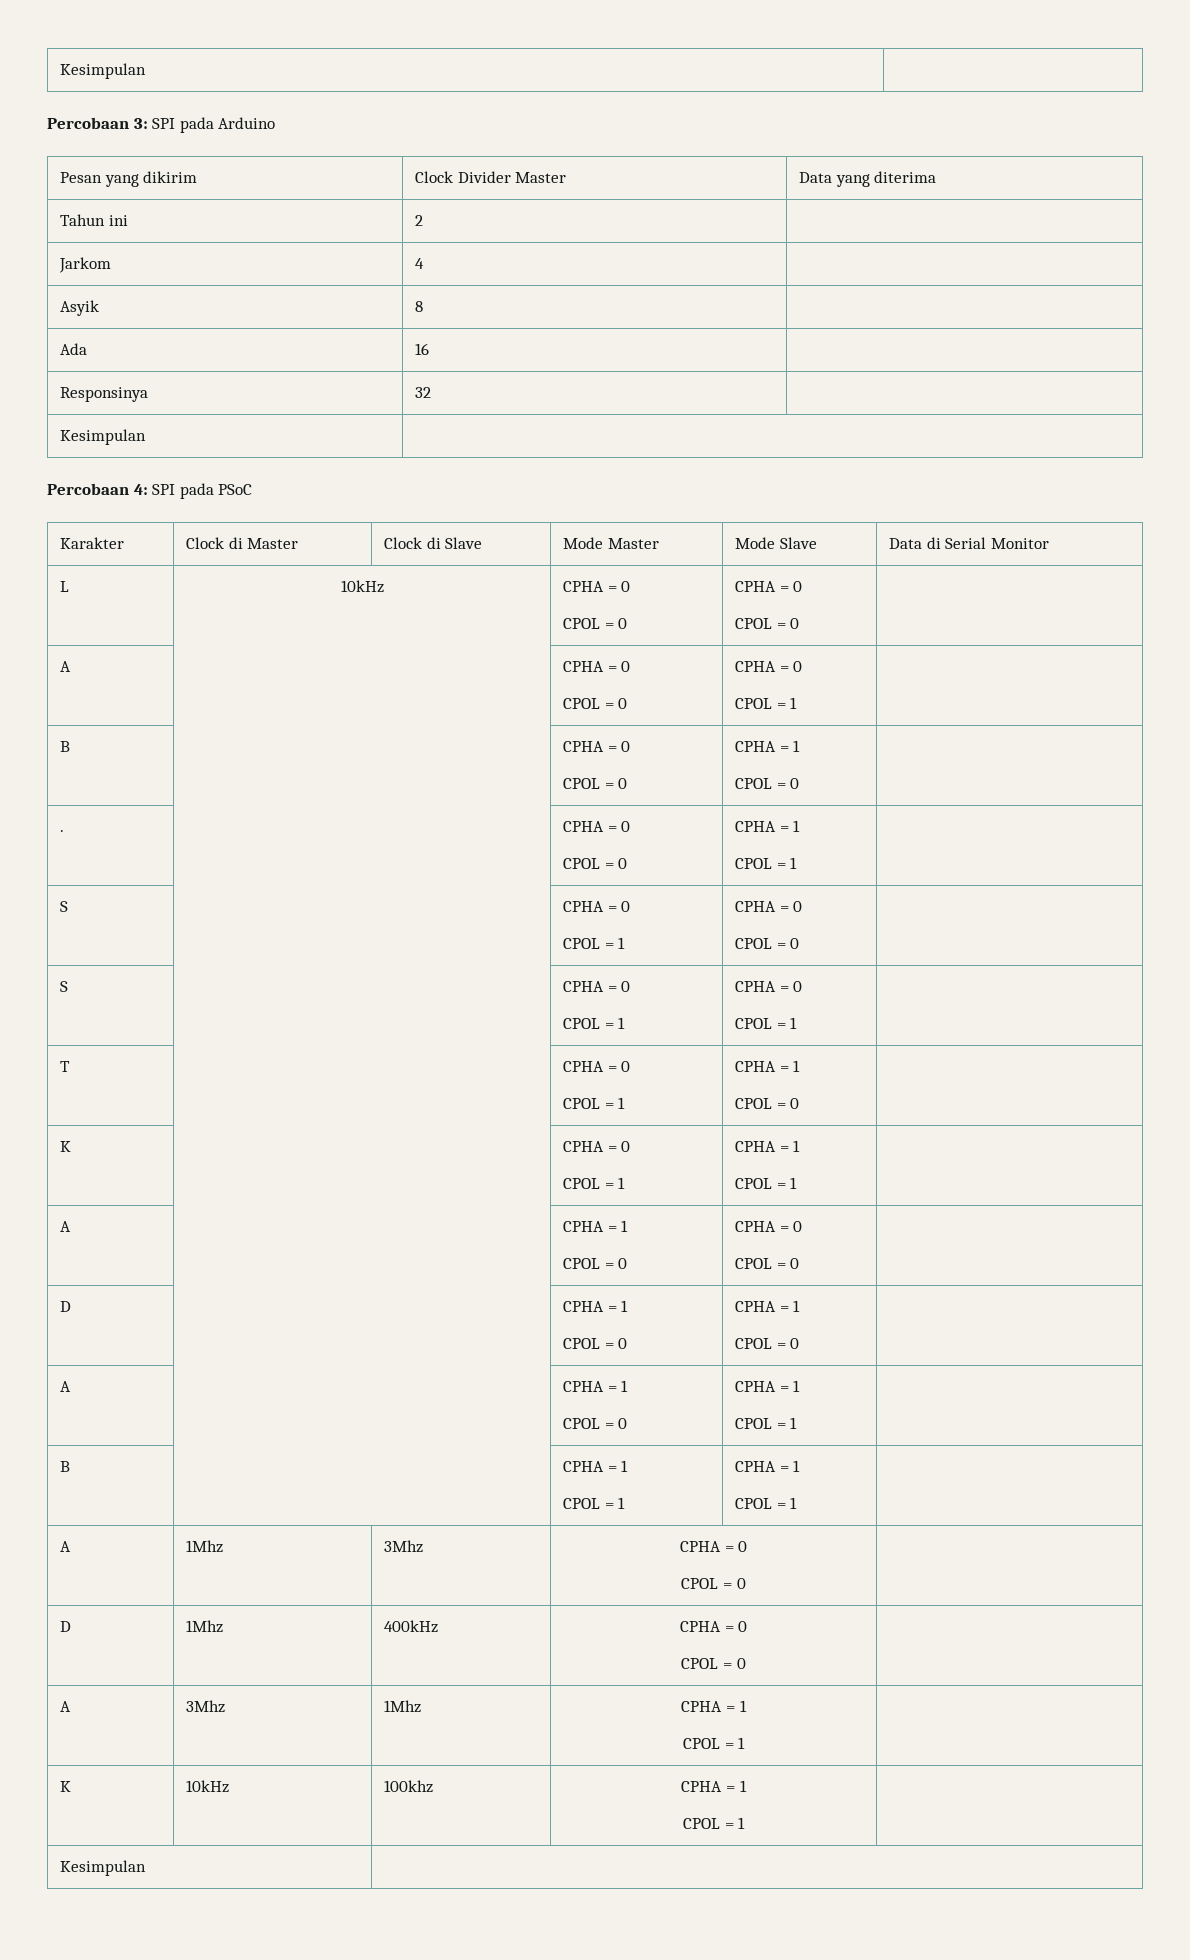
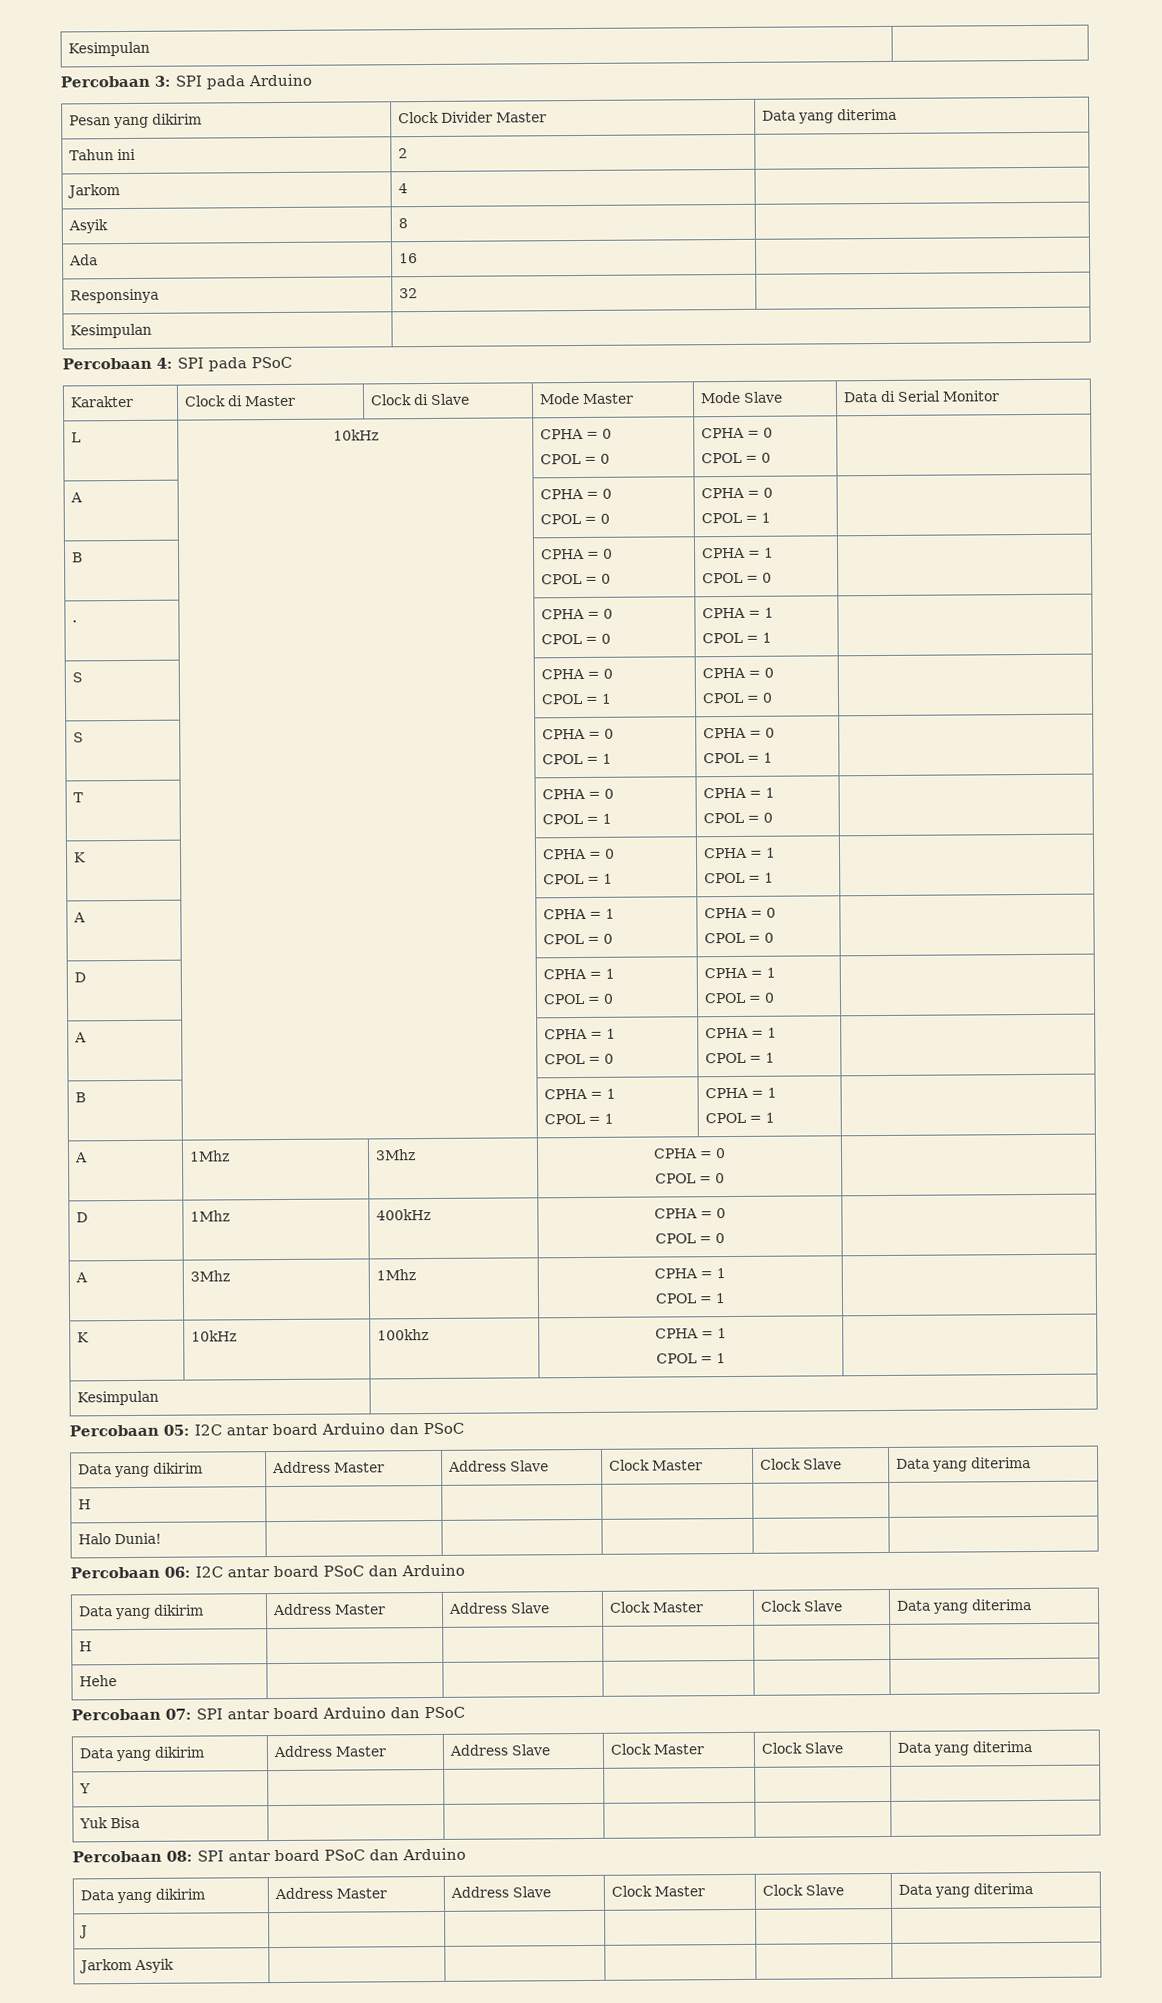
(147, 1868) none -> [69,1422,464,1437] [77,1462,203,1478] [271,1461,385,1474] [447,1460,549,1472] [608,1459,703,1471] [759,1458,842,1470] [895,1457,1031,1472] [77,1499,91,1510] [77,1532,162,1545] [70,1563,465,1579] [78,1604,204,1620] [271,1603,386,1616] [447,1602,550,1614] [608,1601,704,1613] [759,1600,843,1612] [895,1599,1032,1614] [78,1641,92,1652] [78,1675,117,1687] [71,1706,465,1721] [78,1746,205,1762] [272,1745,387,1758] [448,1744,550,1756] [609,1743,704,1755] [760,1742,843,1754] [896,1741,1032,1756] [78,1783,91,1794] [78,1816,140,1829] [72,1847,466,1863] [79,1888,205,1904] [273,1887,387,1900] [449,1886,551,1898] [610,1885,705,1897] [761,1884,844,1896] [897,1883,1033,1898] [78,1925,88,1939] [78,1958,174,1974] // Percobaan 05: I2C antar board Arduino dan PSoC // Data yang dikirim | Address Master | Address Slave | Clock Master | Clock Slave | Data yang diterima // H | | | | | // Halo Dunia! | | | | | // Percobaan 06: I2C antar board PSoC dan Arduino // Data yang dikirim | Address Master | Address Slave | Clock Master | Clock Slave | Data yang diterima // H | | | | | // Hehe | | | | | // Percobaan 07: SPI antar board Arduino dan PSoC // Data yang dikirim | Address Master | Address Slave | Clock Master | Clock Slave | Data yang diterima // Y | | | | | // Yuk Bisa | | | | | // Percobaan 08: SPI antar board PSoC dan Arduino // Data yang dikirim | Address Master | Address Slave | Clock Master | Clock Slave | Data yang diterima // J | | | | | // Jarkom Asyik | | | | |

